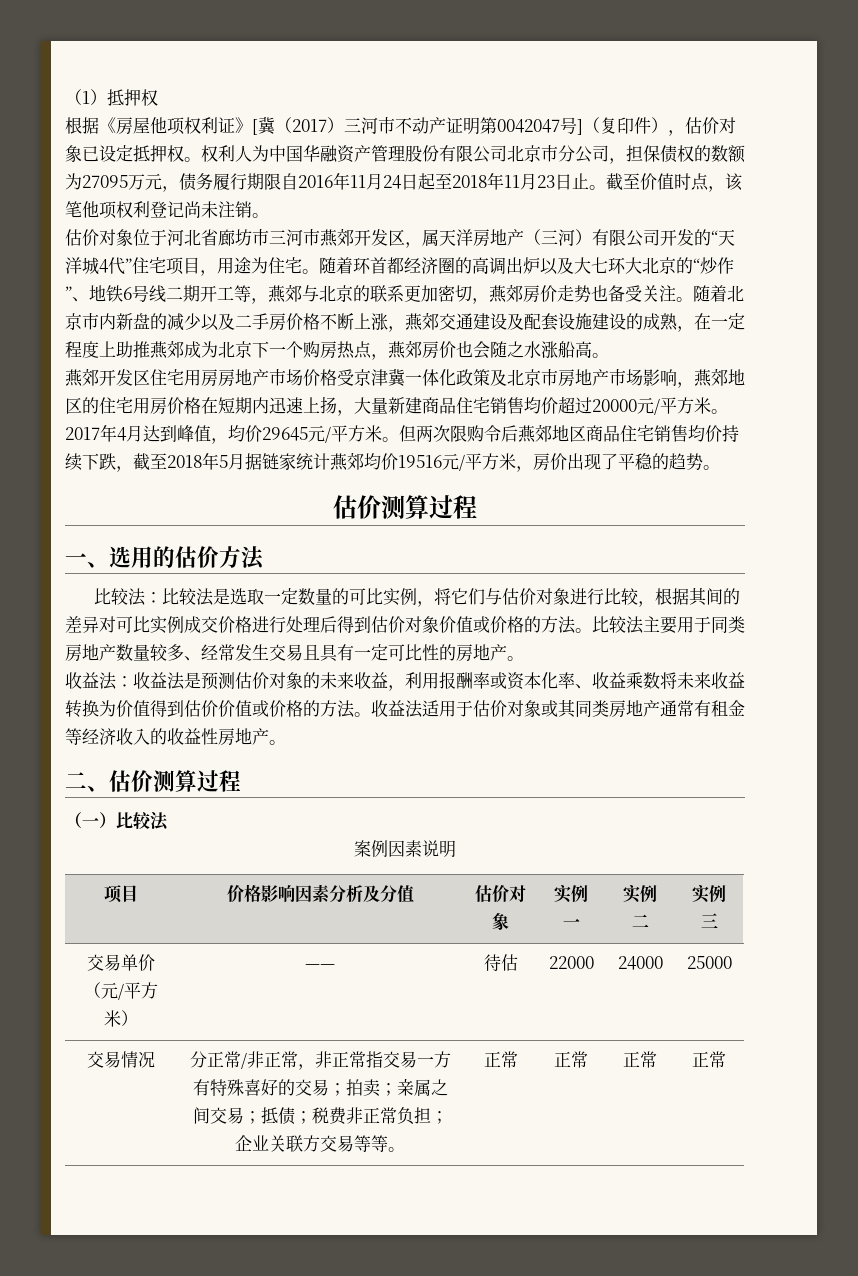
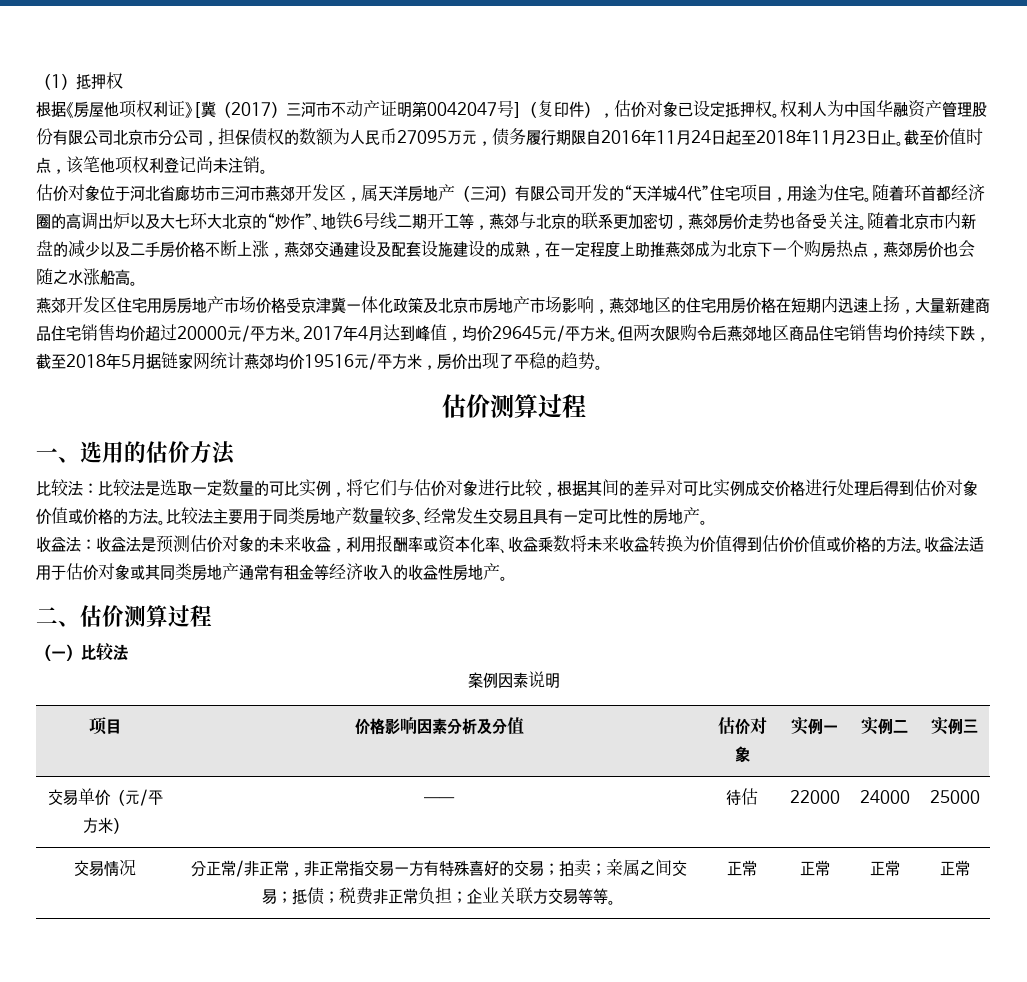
(82, 181) none -> [350,128,397,145] 人民币
(296, 462) none -> [193,352,210,370] 网

